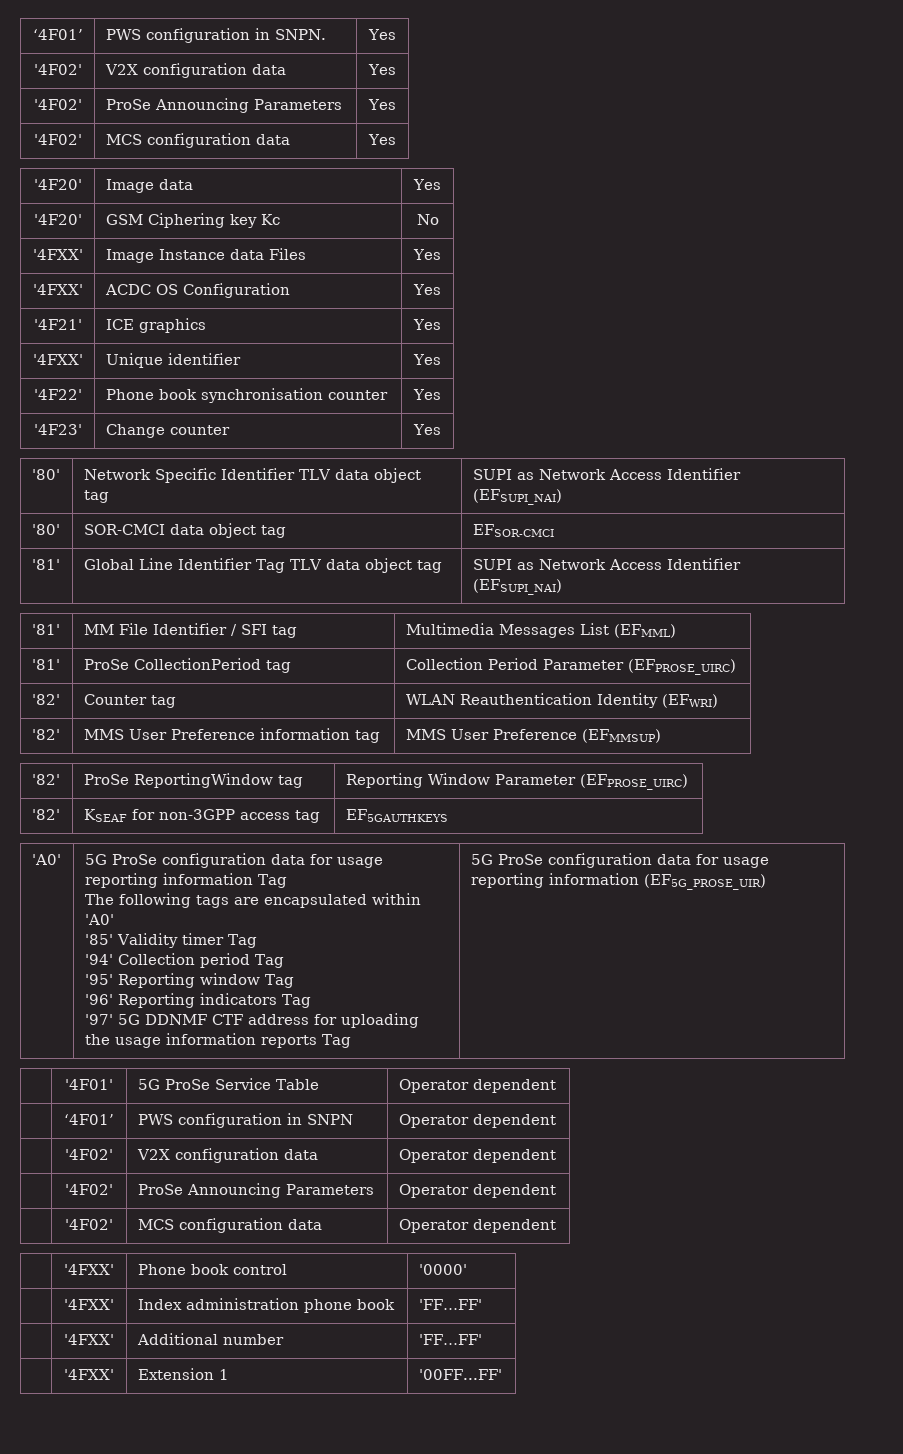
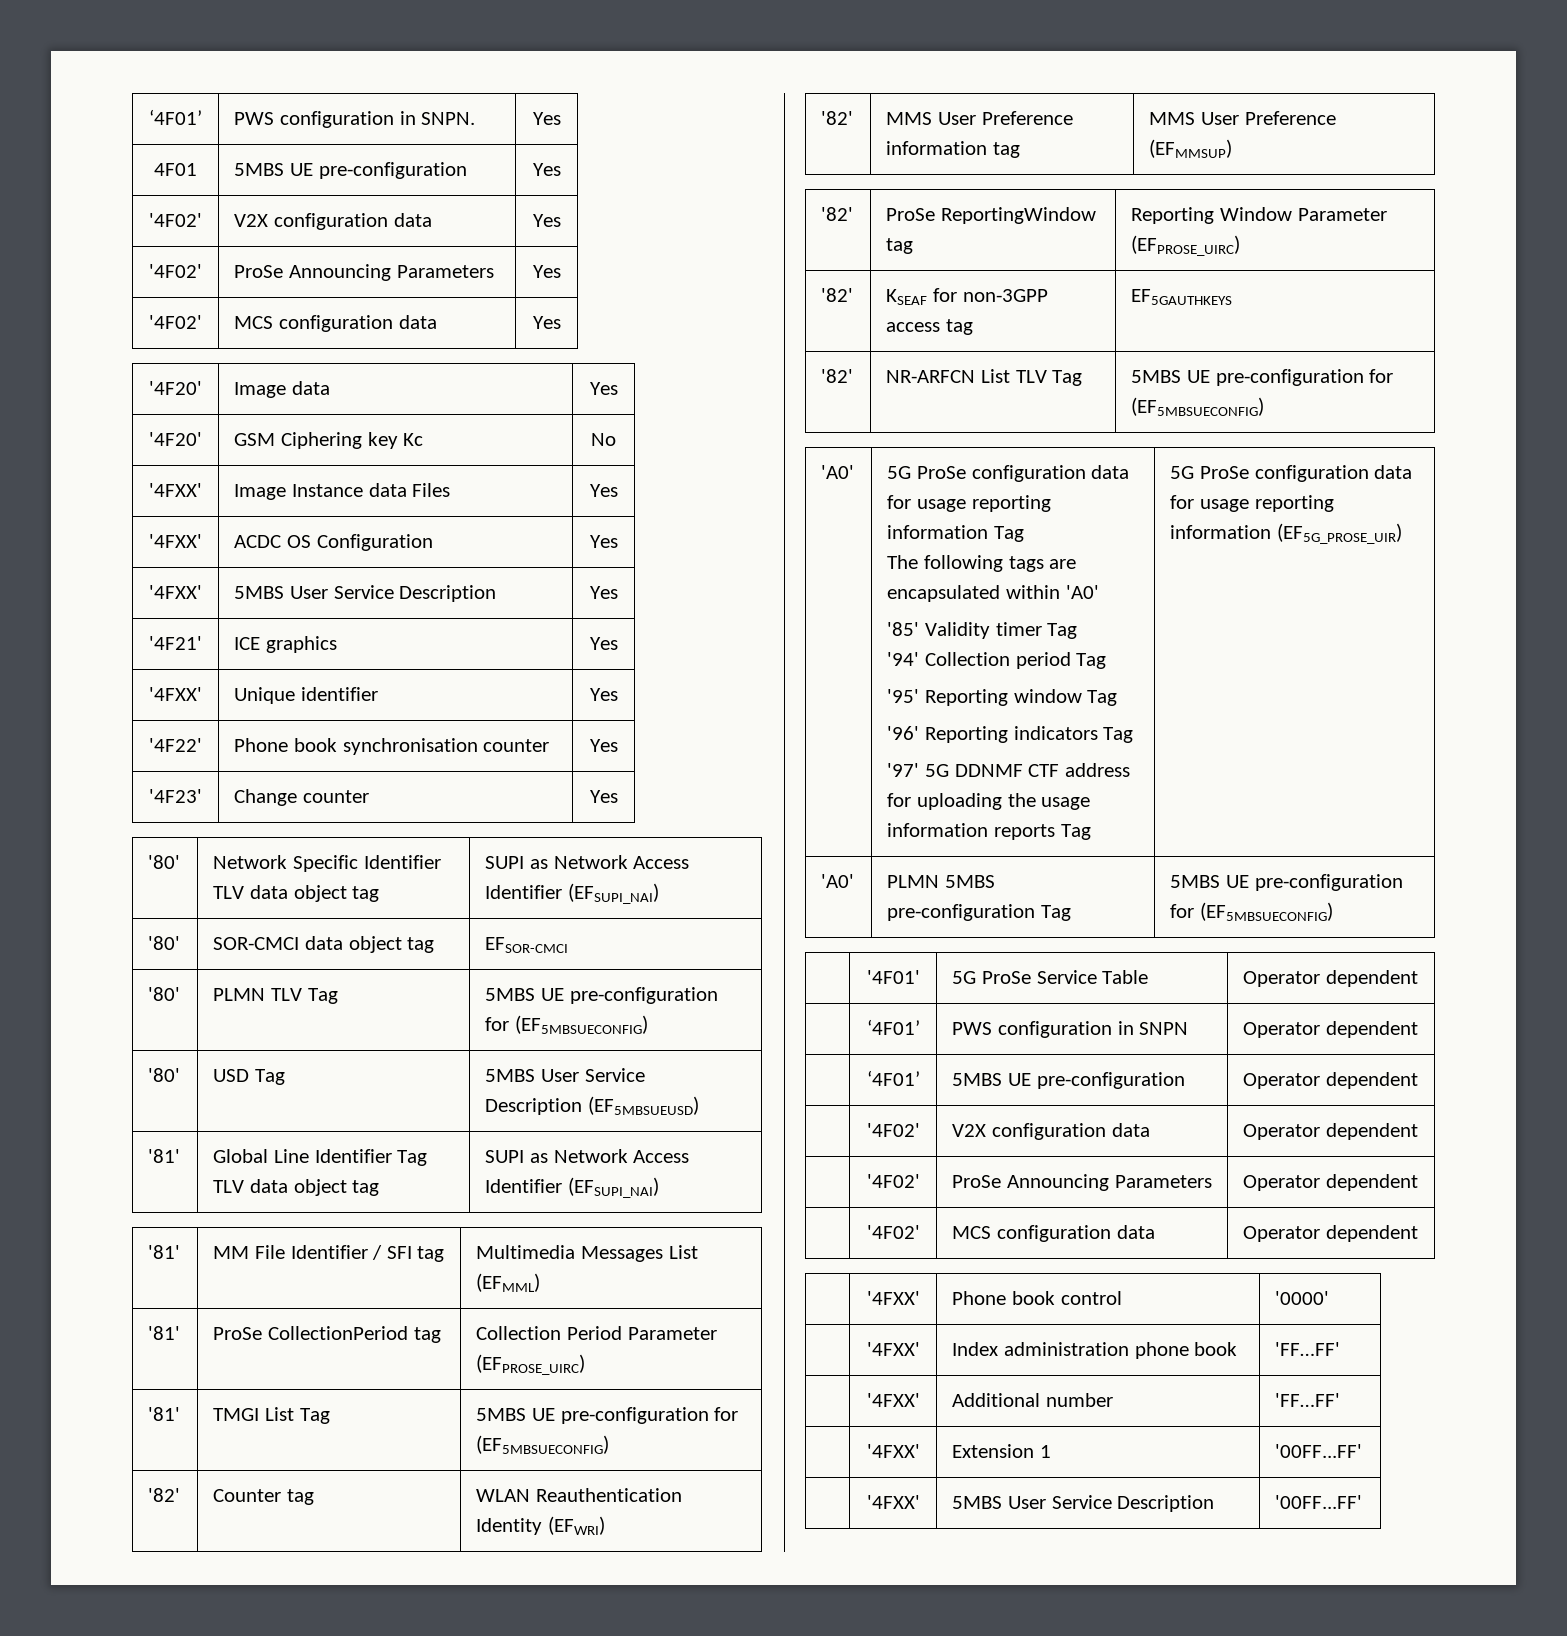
(397, 34) none -> [154,163,197,176] [234,162,467,179] [532,163,561,176] // 4F01 | 5MBS UE pre-configuration | Yes
(442, 289) none -> [149,585,202,599] [234,585,497,602] [589,586,618,599] // '4FXX' | 5MBS User Service Description | Yes
(554, 530) none -> [148,987,181,1001] [213,988,338,1004] [485,987,718,1004] [485,1015,648,1034] [148,1068,181,1082] [213,1069,285,1085] [485,1068,645,1082] [485,1096,699,1115] // '80' | PLMN TLV Tag | 5MBS UE pre-configuration for (EF5MBSUECONFIG) // '80' | USD Tag | 5MBS User Service Description (EF5MBSUEUSD)
(736, 667) none -> [148,1407,181,1421] [213,1407,330,1424] [476,1407,739,1424] [476,1435,610,1454] // '81' | TMGI List Tag | 5MBS UE pre-configuration for (EF5MBSUECONFIG)
(448, 815) none -> [821,369,854,383] [886,369,1083,386] [1131,369,1394,386] [1131,397,1265,416] // '82' | NR-ARFCN List TLV Tag | 5MBS UE pre-configuration for (EF5MBSUECONFIG)
(766, 882) none -> [821,874,855,888] [887,875,995,888] [887,904,1071,921] [1170,874,1403,891] [1170,902,1333,921] // 'A0' | PLMN 5MBS pre-configuration Tag | 5MBS UE pre-configuration for (EF5MBSUECONFIG)
(556, 1121) none -> [866,1070,920,1086] [952,1072,1185,1089] [1243,1072,1418,1089] // | ‘4F01’ | 5MBS UE pre-configuration | Operator dependent
(502, 1374) none -> [866,1495,920,1509] [952,1495,1215,1512] [1275,1495,1363,1509] // | '4FXX' | 5MBS User Service Description | '00FF...FF'

